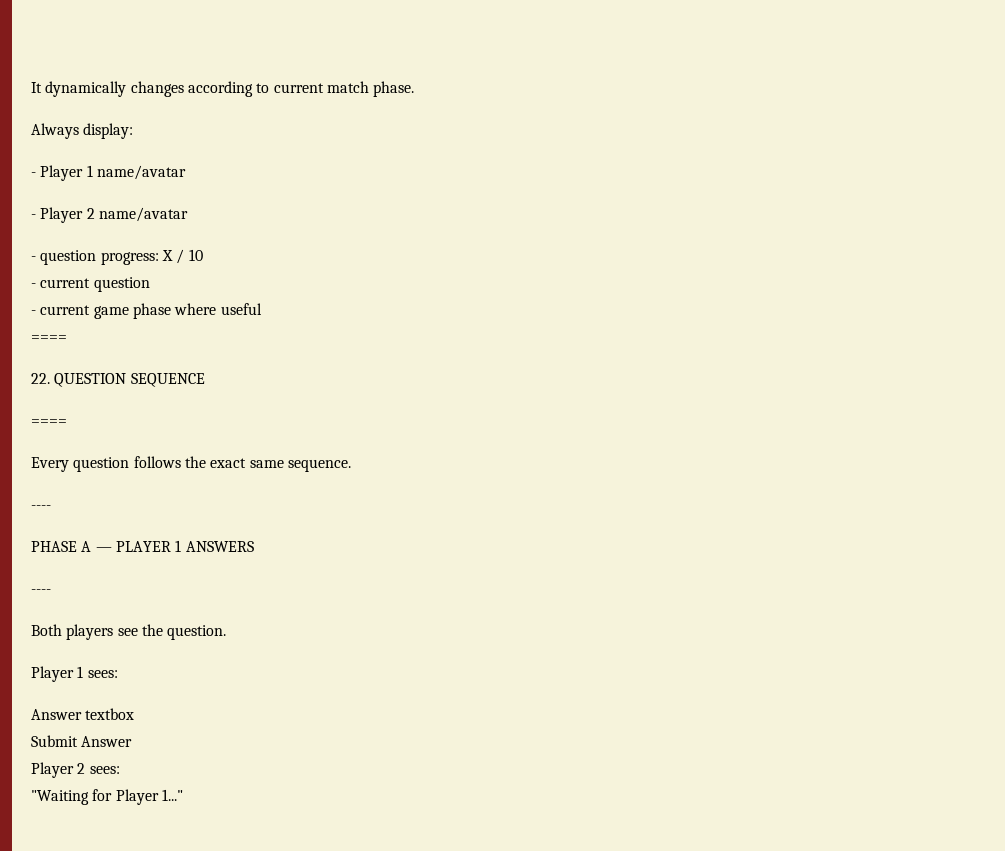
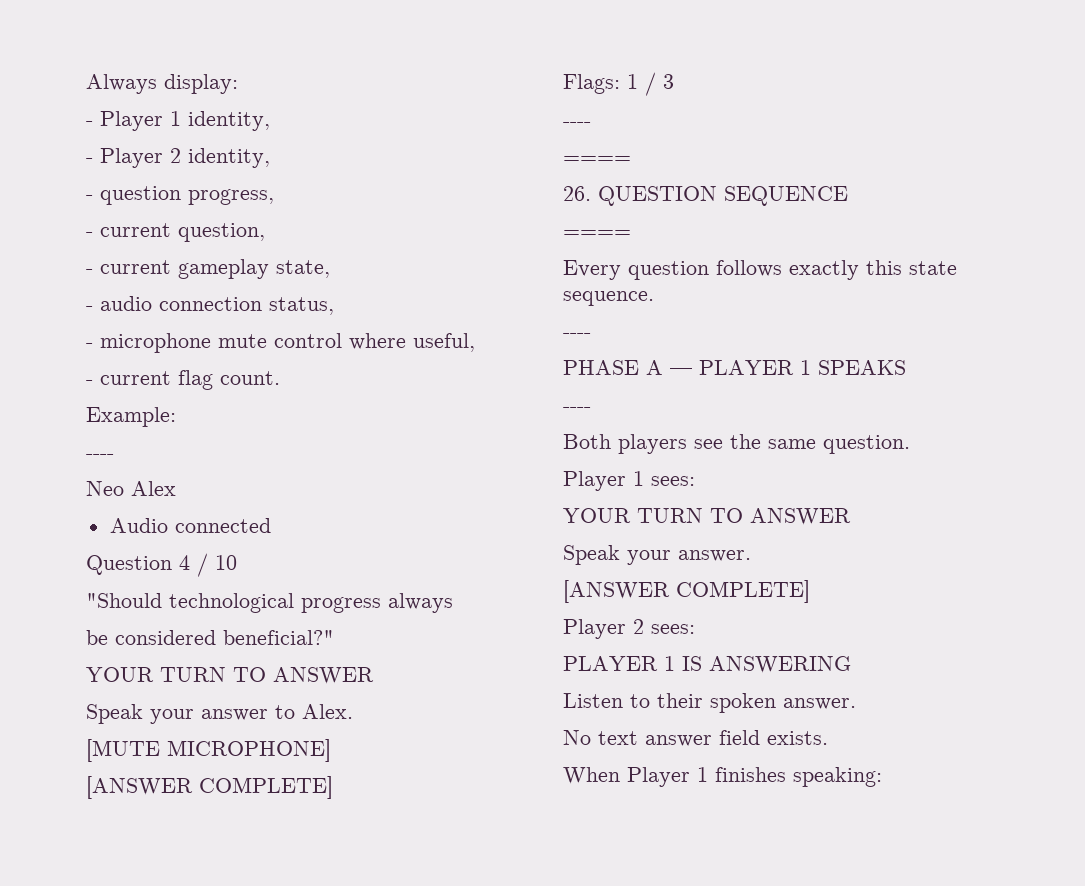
[31,81,415,97] It dynamically changes according to current match phase. // -> (86, 84) none
[96,165,186,180] name/avatar -> [188,111,270,131] identity,
[98,207,188,222] name/avatar -> [188,148,270,168] identity,
[100,249,203,265] [31,277,150,292] [31,303,262,319] [31,335,67,342] [31,373,50,384] progress: X / 10 // - current question // - current game phase where useful // ==== // 22. -> [188,189,274,205] [86,223,265,242] [86,259,330,279] [86,296,334,315] [86,333,475,353] [86,370,280,390] [86,407,176,427] [86,454,114,459] [86,481,176,496] [109,518,271,533] [86,553,237,577] [86,593,453,613] [86,630,334,645] [86,667,374,684] [86,704,353,724] [86,739,331,762] [86,776,333,799] [563,72,674,96] [563,122,591,127] [563,156,631,164] [563,186,591,201] progress, // - current question, // - current gameplay state, // - audio connection status, // - microphone mute control where useful, // - current flag count. // Example: // ---- // Neo Alex // Audio connected // Question 4 / 10 // "Should technological progress always // be considered beneficial?" // YOUR TURN TO ANSWER // Speak your answer to Alex. // [MUTE MICROPHONE] // [ANSWER COMPLETE] // Flags: 1 / 3 // ---- // ==== // 26.
[184,456,284,468] the exact same -> [789,260,957,280] exactly this state
[185,541,254,552] ANSWERS -> [818,360,906,375] SPEAKS
(163, 630) none -> [768,439,816,449] same
[31,708,135,720] [31,735,133,747] [31,762,120,778] [31,789,183,805] Answer textbox // Submit Answer // Player 2 sees: // "Waiting for Player 1..." -> [563,508,851,525] [563,545,751,565] [563,580,810,603] [563,619,695,639] [563,656,851,673] [563,693,856,713] [563,730,828,747] [563,767,882,787] YOUR TURN TO ANSWER // Speak your answer. // [ANSWER COMPLETE] // Player 2 sees: // PLAYER 1 IS ANSWERING // Listen to their spoken answer. // No text answer field exists. // When Player 1 finishes speaking:

